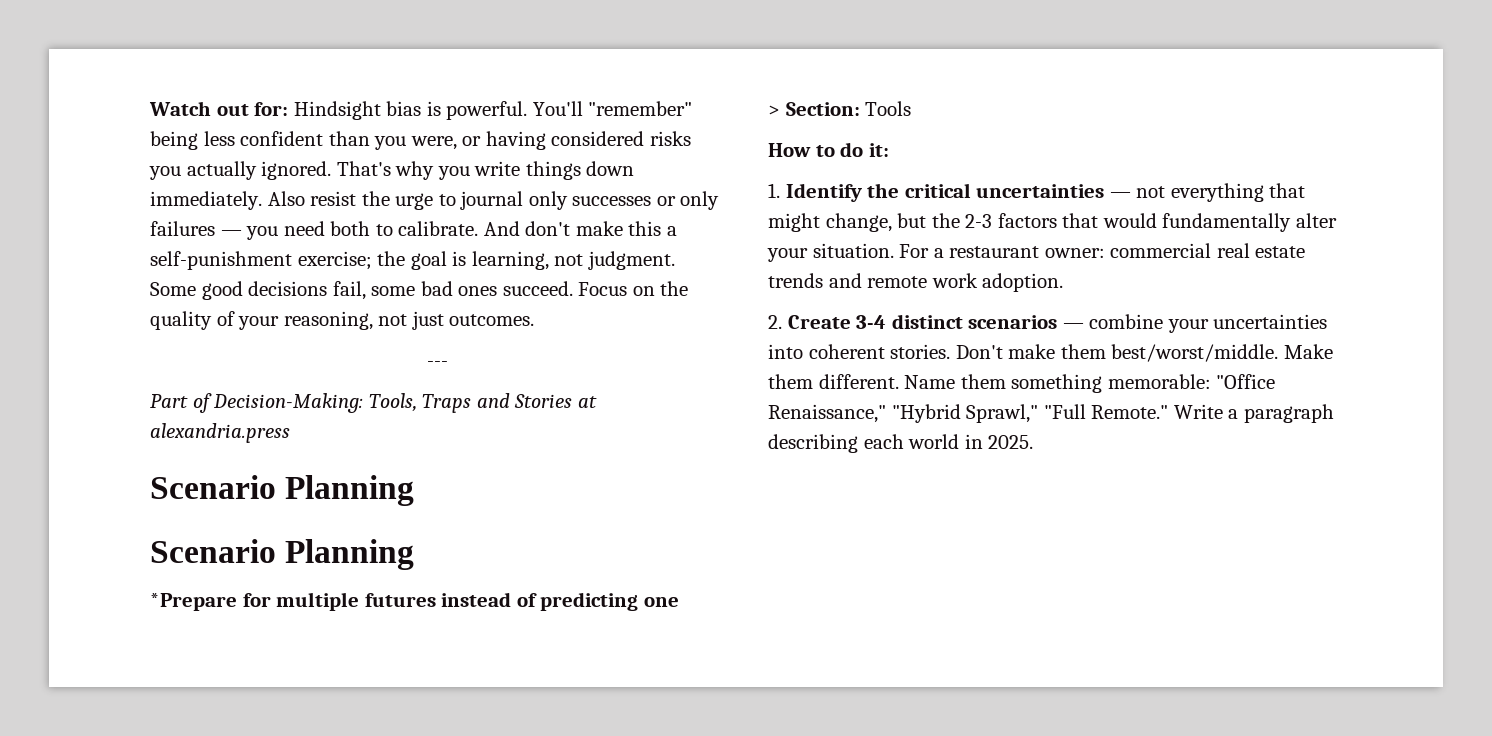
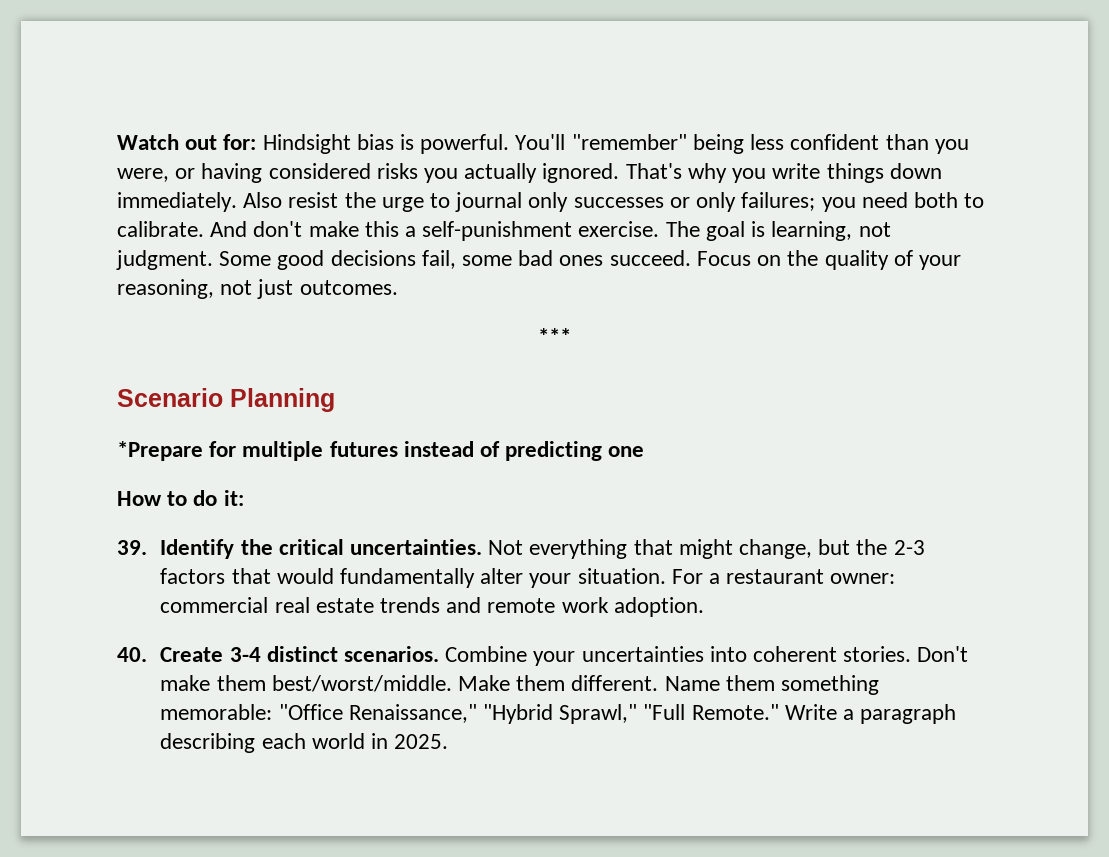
[150,221,242,236] failures — -> [741,192,816,211] failures;
[297,251,406,270] exercise; the -> [578,221,700,237] exercise. The
[426,361,448,367] [150,393,597,413] [150,423,290,443] [150,475,415,506] --- // Part of Decision-Making: Tools, Traps and Stories at alexandria.press // Scenario Planning -> [538,328,571,344] ***
[768,101,912,116] // > Section: Tools -> (645, 451) none
[768,183,780,198] 1. -> [117,540,147,555] 39.
[976,184,1166,198] uncertainties — not -> [349,539,524,555] uncertainties. Not
[768,315,782,329] 2. -> [117,647,147,662] 40.
[968,314,1164,329] scenarios — combine -> [343,646,528,662] scenarios. Combine

